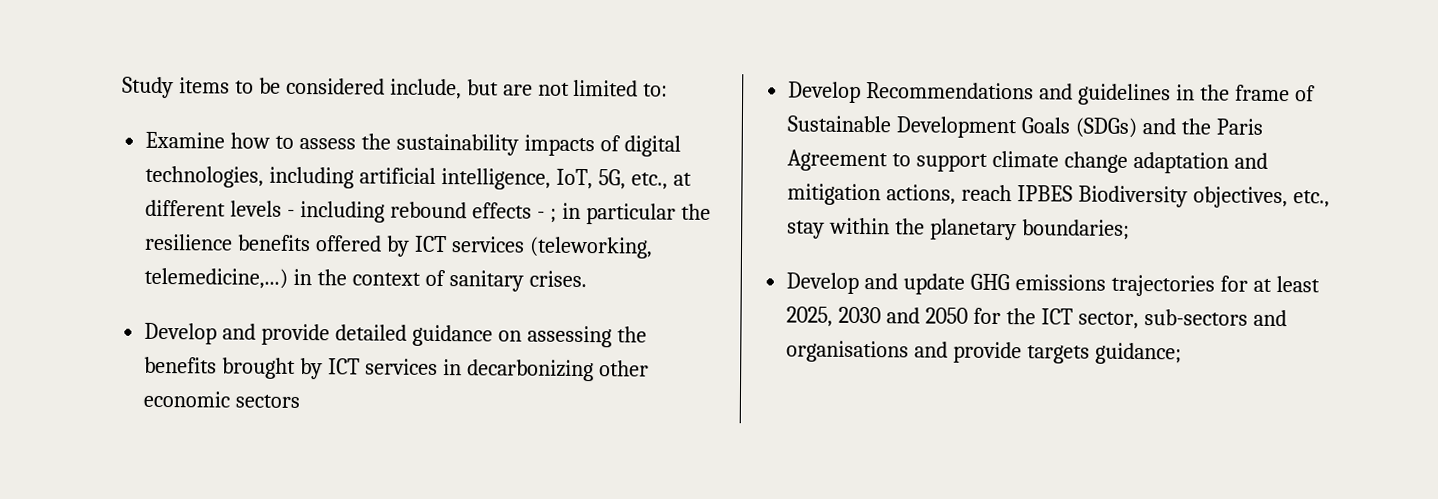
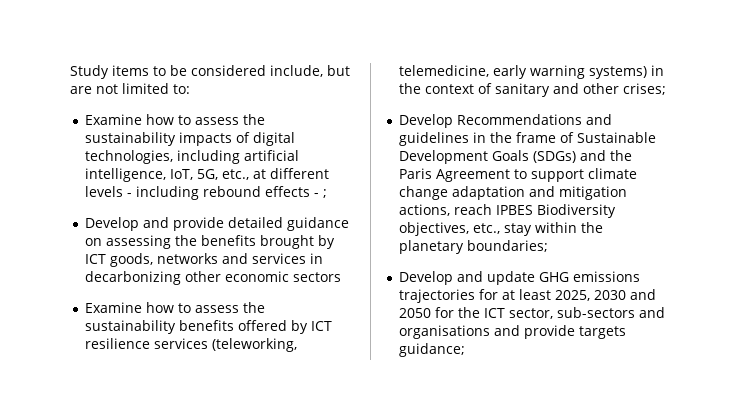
[561,202,711,225] [144,233,653,259] [144,267,587,292] in particular the resilience benefits offered by ICT services (teleworking, telemedicine,...) in the context of sanitary crises. -> (328, 193) none
(361, 366) none -> [110,253,249,267] goods, networks and
(301, 401) none -> [85,302,266,313] [85,320,333,334] [85,338,298,352] [399,65,665,79] [399,83,667,97] // Examine how to assess the sustainability benefits offered by ICT resilience services (teleworking, telemedicine, early warning systems) in the context of sanitary and other crises;

